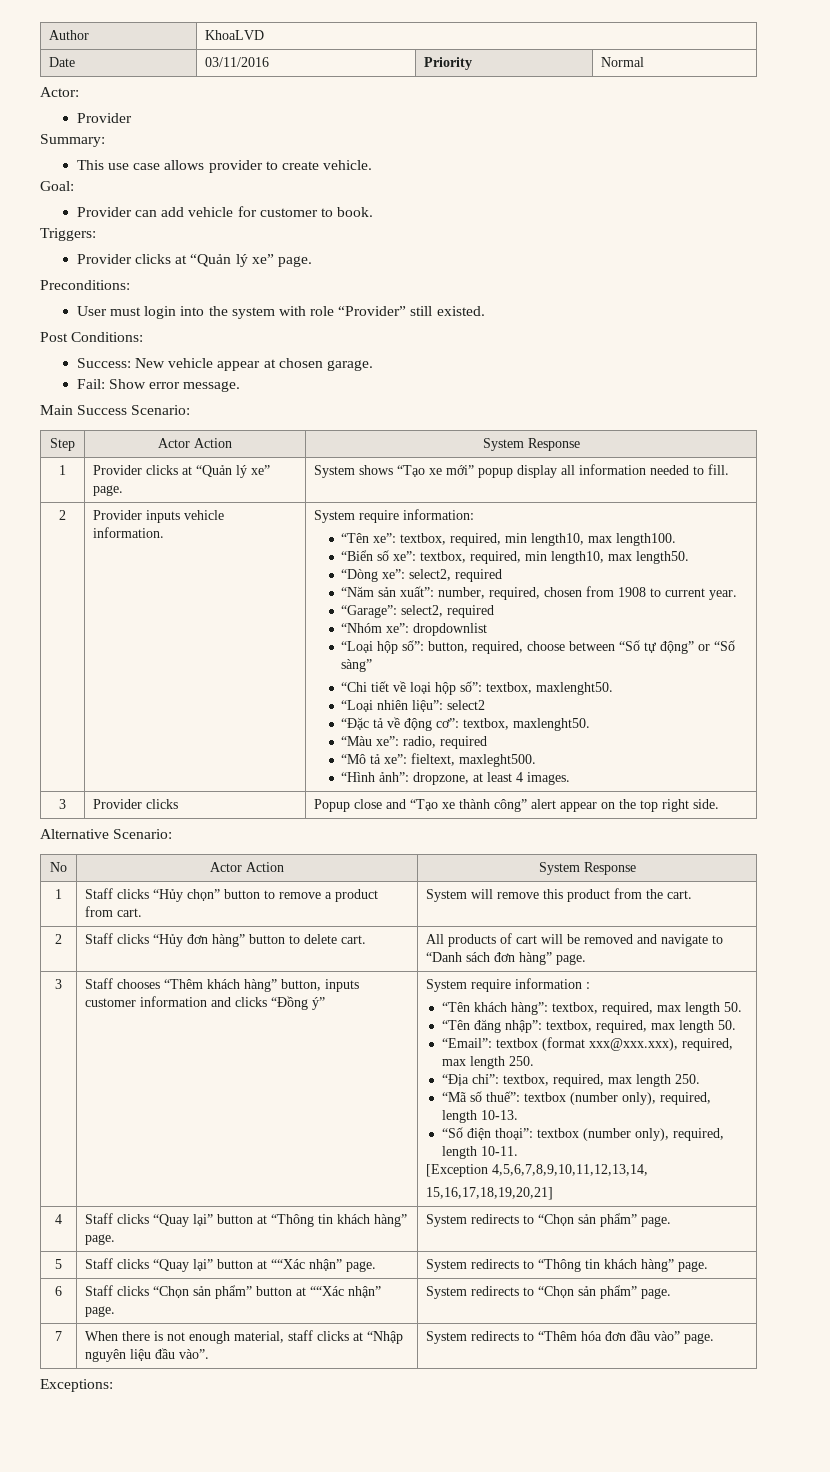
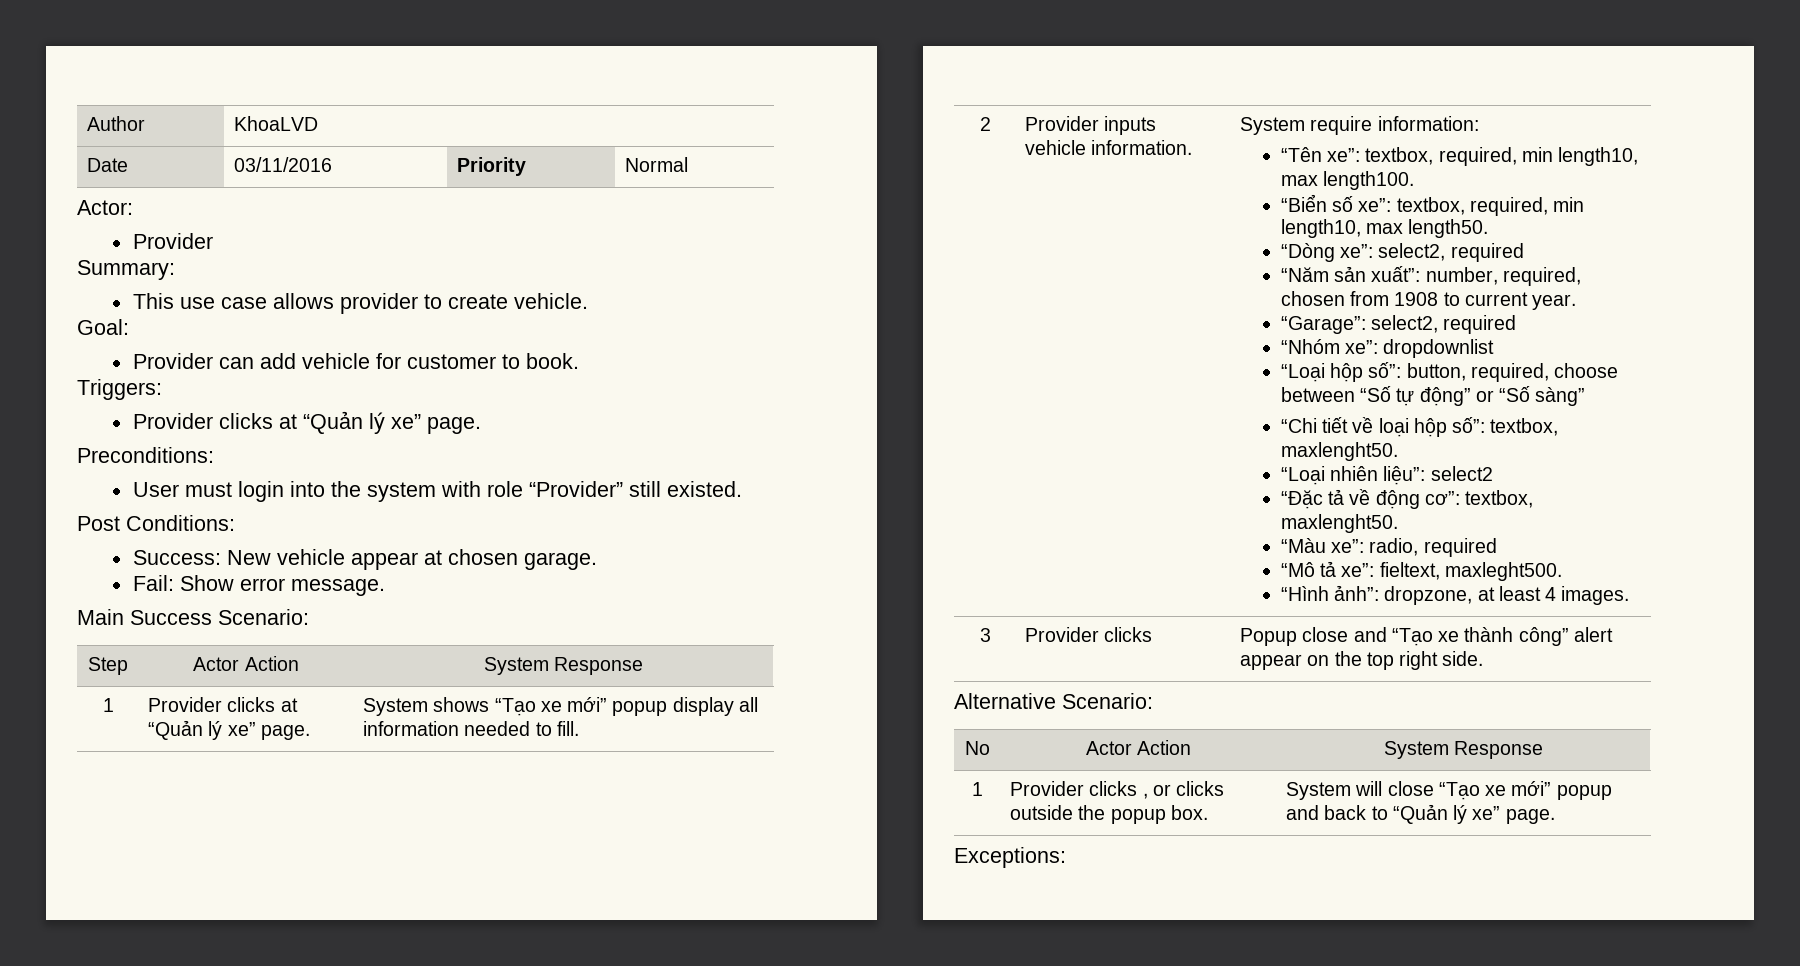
[85,888,379,902] [85,906,143,917] [426,888,693,902] [55,934,62,944] [85,933,367,947] [426,933,724,947] [426,952,587,965] [55,979,62,989] [85,978,360,992] [85,996,326,1010] [426,978,591,992] [441,1002,742,1015] [441,1019,736,1033] [441,1037,733,1051] [441,1056,534,1069] [441,1074,700,1087] [441,1091,711,1105] [441,1110,518,1123] [441,1127,724,1141] [441,1146,518,1159] [426,1164,649,1177] [426,1187,554,1200] [55,1214,62,1224] [85,1213,408,1227] [85,1234,116,1245] [426,1213,672,1227] [55,1259,62,1269] [85,1258,377,1272] [426,1259,709,1272] [55,1286,62,1296] [85,1285,382,1299] [85,1306,116,1317] [426,1285,672,1299] [55,1331,62,1341] [85,1330,404,1344] [85,1348,210,1362] [426,1330,681,1344] Staff clicks “Hủy chọn” button to remove a product from cart. | System will remove this product from the cart. // 2 | Staff clicks “Hủy đơn hàng” button to delete cart. | All products of cart will be removed and navigate to “Danh sách đơn hàng” page. // 3 | Staff chooses “Thêm khách hàng” button, inputs customer information and clicks “Đồng ý” | System require information : // “Tên khách hàng”: textbox, required, max length 50. // “Tên đăng nhập”: textbox, required, max length 50. // “Email”: textbox (format xxx@xxx.xxx), required, max length 250. // “Địa chỉ”: textbox, required, max length 250. // “Mã số thuế”: textbox (number only), required, length 10-13. // “Số điện thoại”: textbox (number only), required, length 10-11. // [Exception 4,5,6,7,8,9,10,11,12,13,14, // 15,16,17,18,19,20,21] // 4 | Staff clicks “Quay lại” button at “Thông tin khách hàng” page. | System redirects to “Chọn sản phẩm” page. // 5 | Staff clicks “Quay lại” button at ““Xác nhận” page. | System redirects to “Thông tin khách hàng” page. // 6 | Staff clicks “Chọn sản phẩm” button at ““Xác nhận” page. | System redirects to “Chọn sản phẩm” page. // 7 | When there is not enough material, staff clicks at “Nhập nguyên liệu đầu vào”. | System redirects to “Thêm hóa đơn đầu vào” -> [1010,781,1225,799] [1010,805,1208,824] [1286,781,1612,800] [1286,804,1501,824] Provider clicks , or clicks outside the popup box. | System will close “Tạo xe mới” popup and back to “Quản lý xe”

